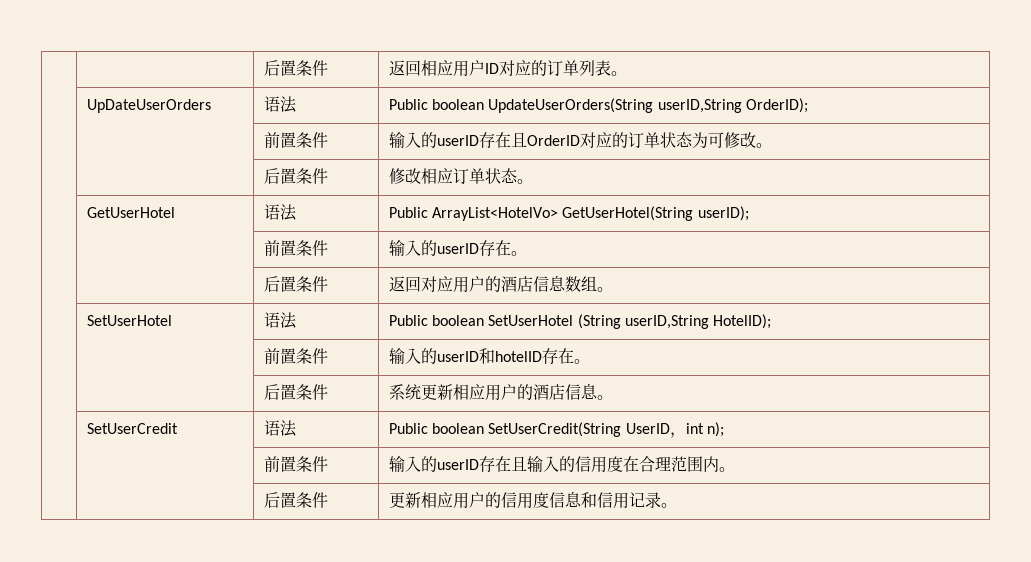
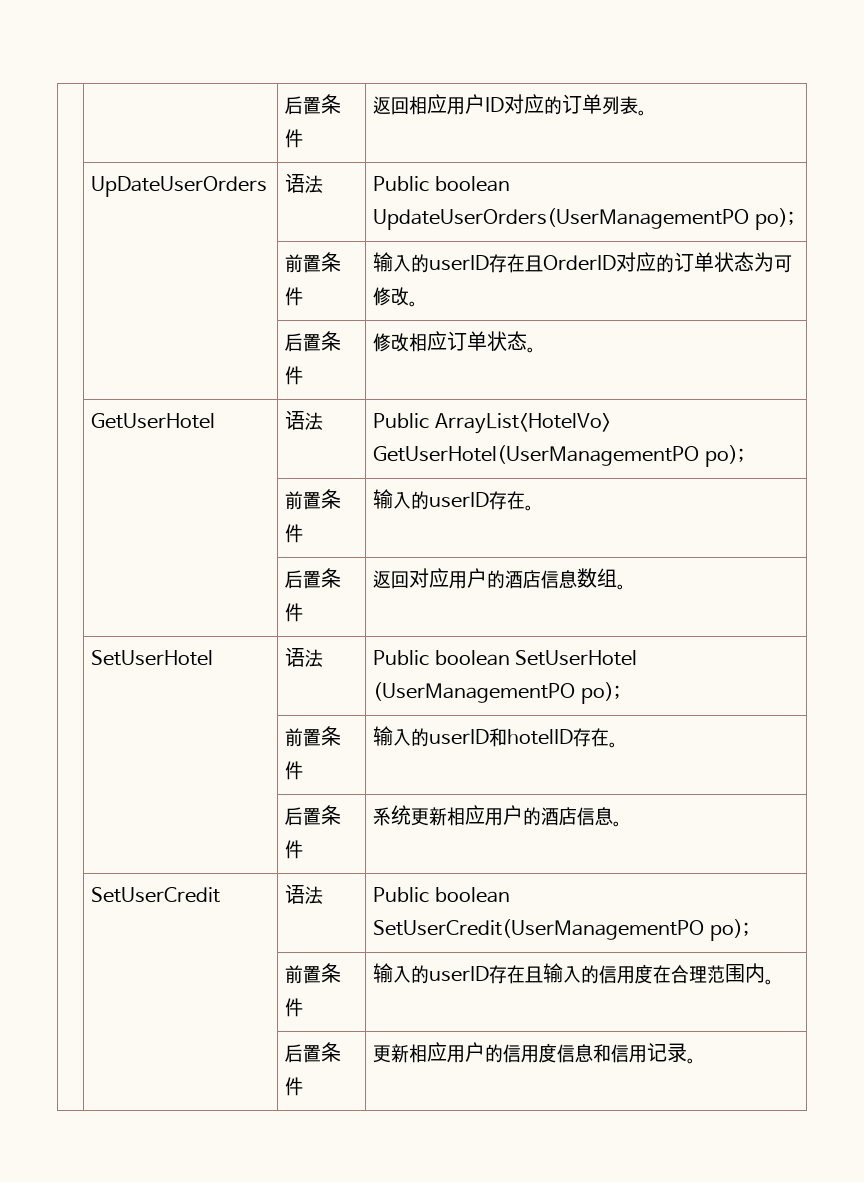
[488,98,809,113] UpdateUserOrders(String userID,String OrderID); -> [373,208,794,230] UpdateUserOrders(UserManagementPO po);
[562,206,749,221] GetUserHotel(String userID); -> [373,445,744,467] GetUserHotel(UserManagementPO po);
[577,314,772,329] (String userID,String HotelID); -> [373,682,620,704] (UserManagementPO po);
[488,422,725,438] SetUserCredit(String UserID，int n); -> [373,919,749,941] SetUserCredit(UserManagementPO po);

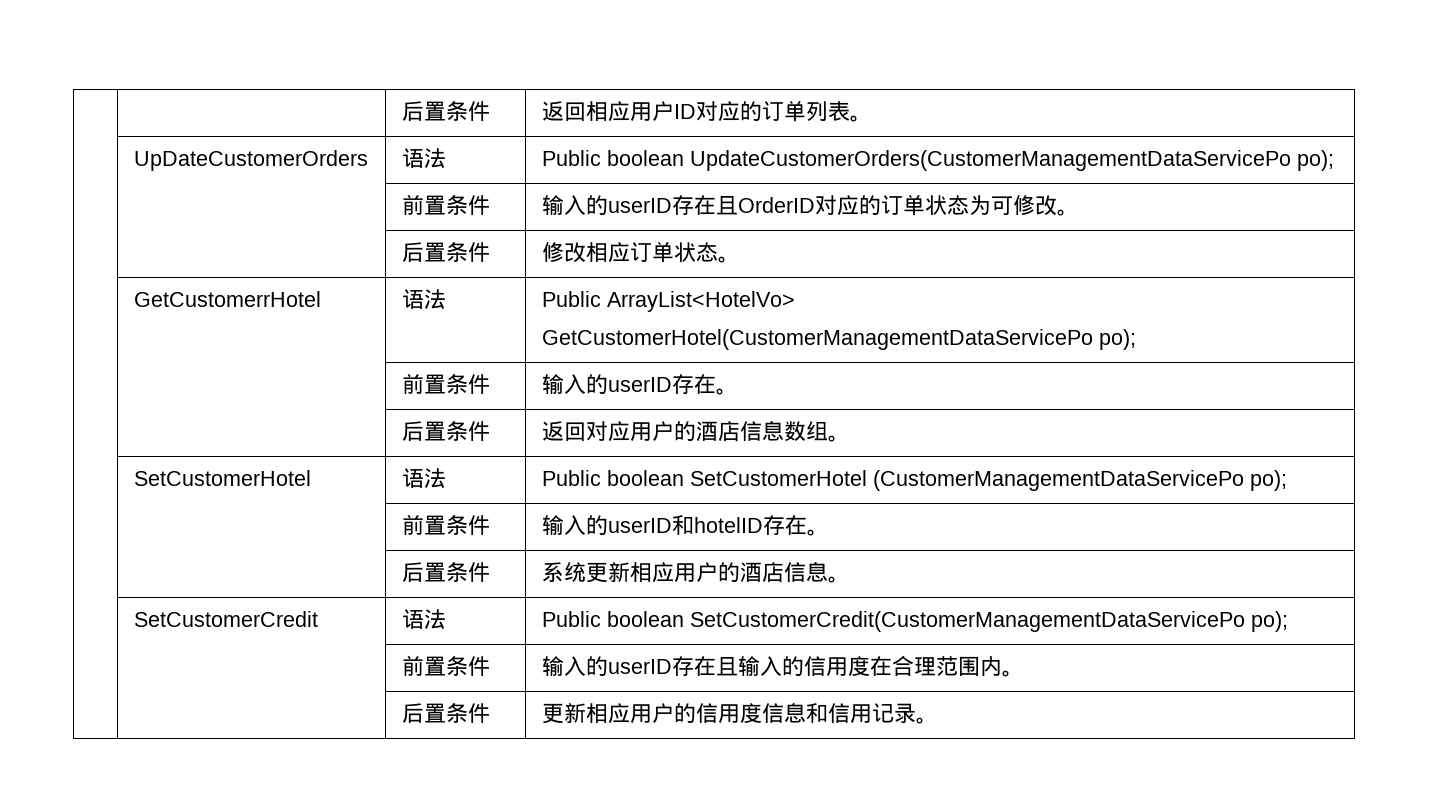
[91,176,268,197] [285,173,324,193] [373,176,510,192] [373,208,750,230] UpDateUserOrders | 语法 | Public boolean UpdateUserOrders(UserManagementPO -> [133,150,368,171] [401,148,446,168] [541,150,1291,171] UpDateCustomerOrders | 语法 | Public boolean UpdateCustomerOrders(CustomerManagementDataServicePo
[91,413,216,429] GetUserHotel -> [133,291,321,307] GetCustomerrHotel
[373,445,700,466] GetUserHotel(UserManagementPO -> [541,329,1093,350] GetCustomerHotel(CustomerManagementDataServicePo
[91,650,214,666] [285,647,324,667] [373,650,638,666] [373,682,576,703] SetUserHotel | 语法 | Public boolean SetUserHotel (UserManagementPO -> [133,470,311,486] [401,468,446,488] [541,470,1244,491] SetCustomerHotel | 语法 | Public boolean SetCustomerHotel (CustomerManagementDataServicePo
[91,887,221,903] [285,884,324,904] [373,887,510,903] [373,919,705,940] SetUserCredit | 语法 | Public boolean SetUserCredit(UserManagementPO -> [133,611,318,627] [401,609,446,629] [541,611,1245,632] SetCustomerCredit | 语法 | Public boolean SetCustomerCredit(CustomerManagementDataServicePo

